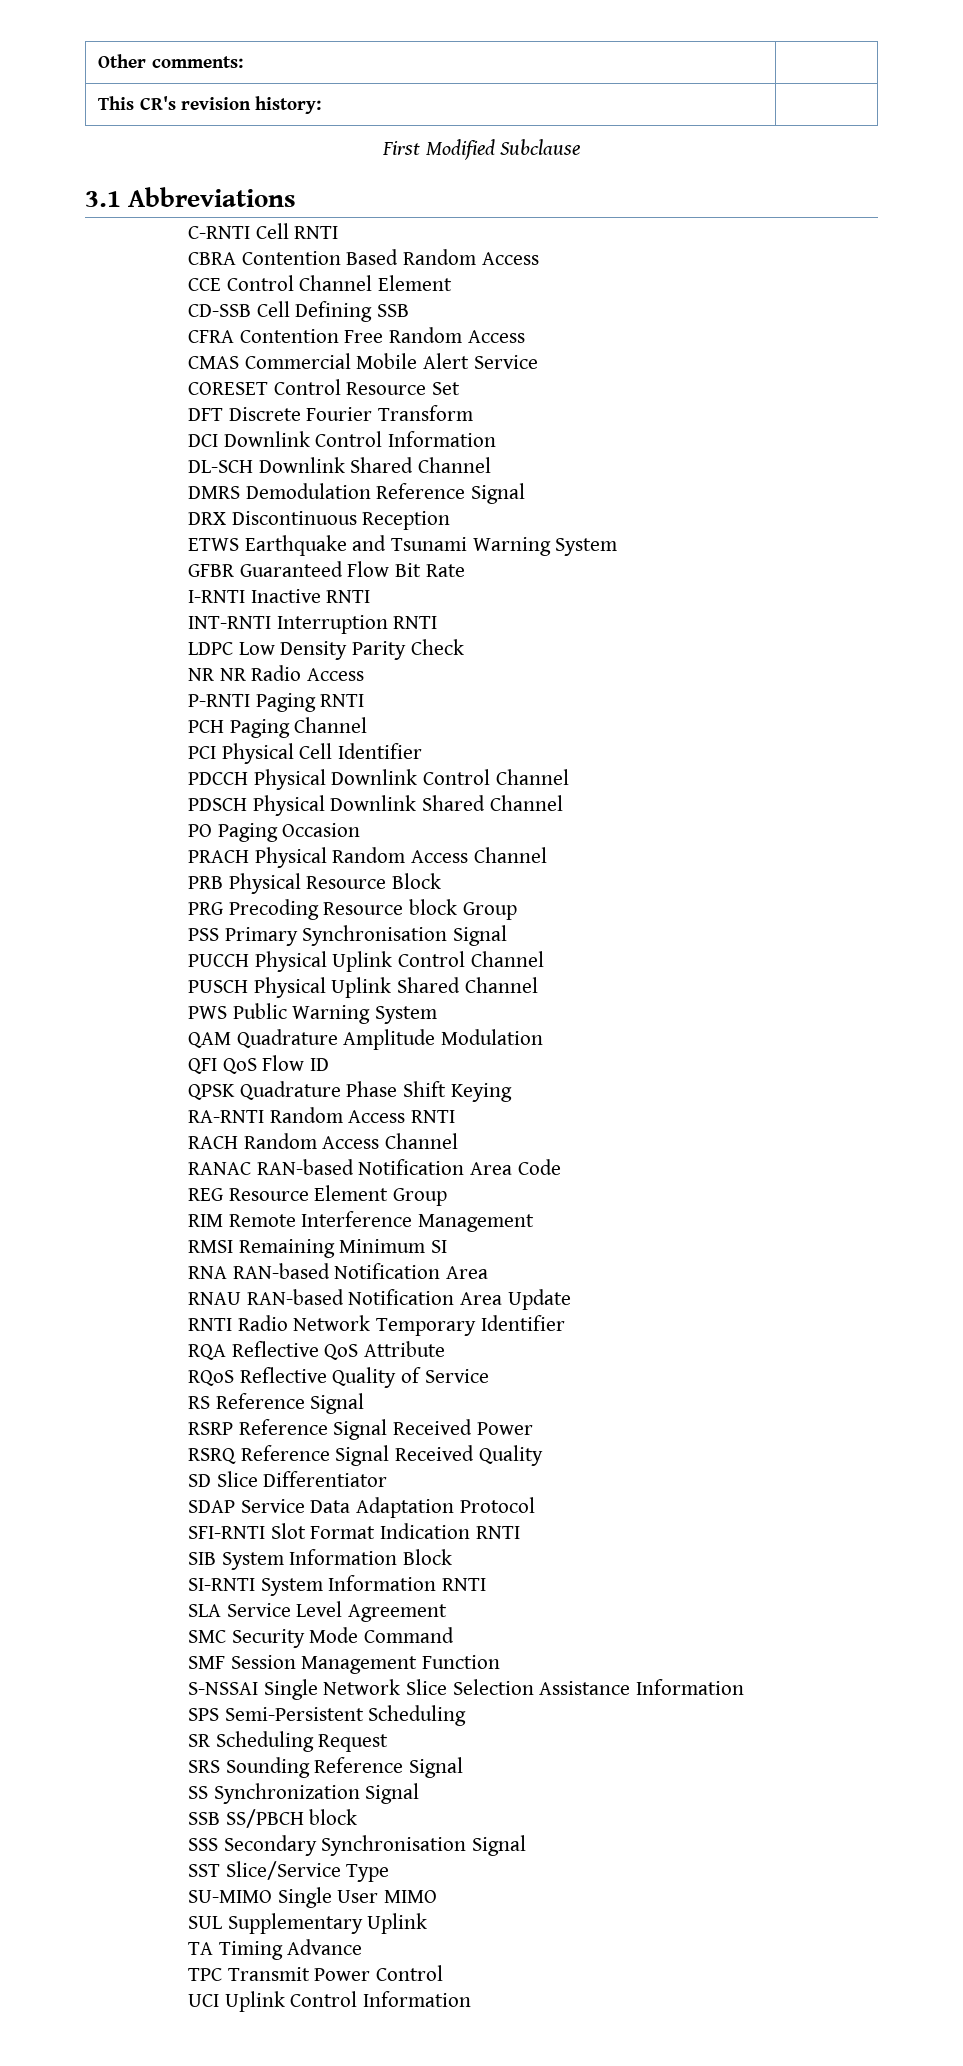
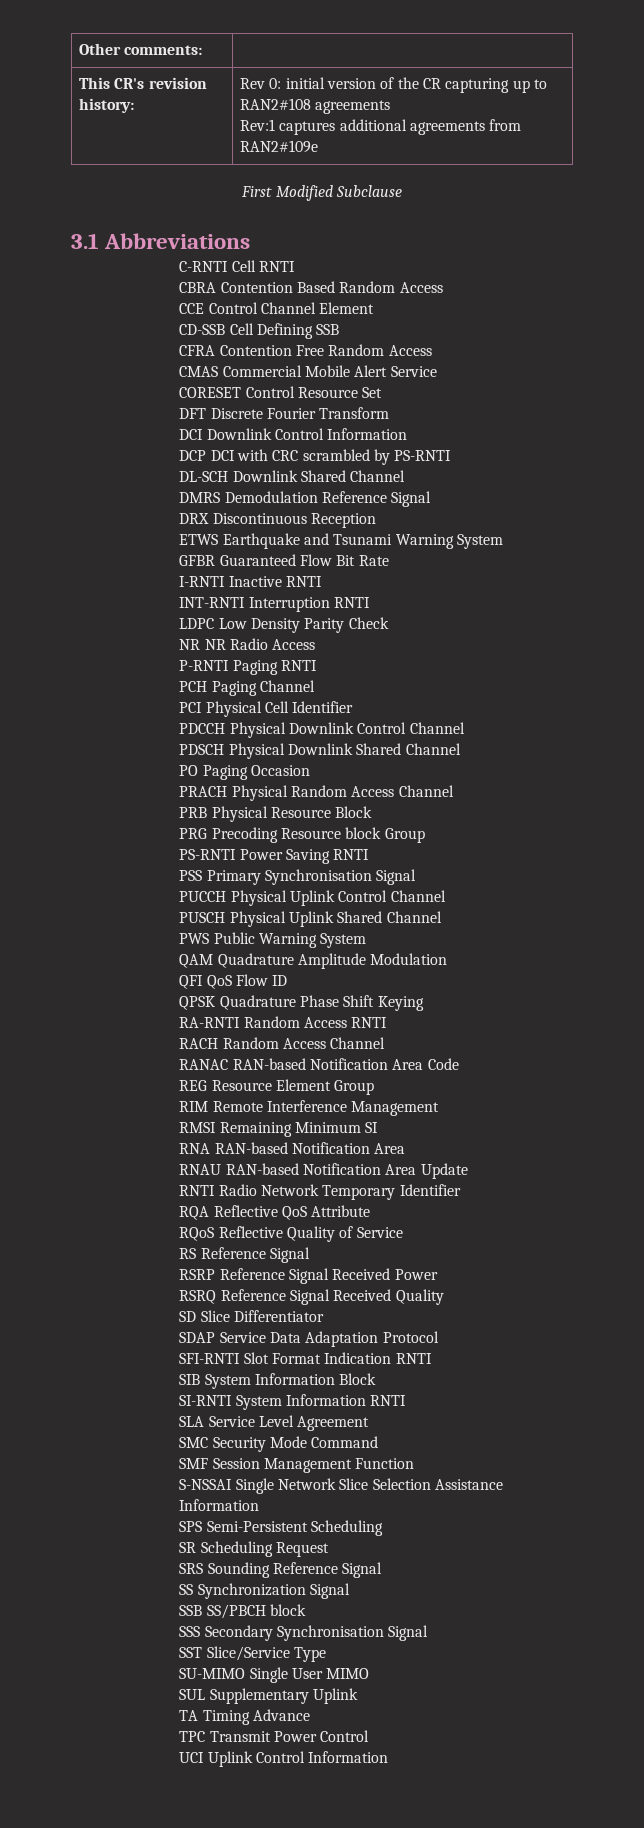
(321, 105) none -> [240,77,547,93] [240,98,391,114] [240,119,522,135] [240,140,319,153] Rev 0: initial version of the CR capturing up to RAN2#108 agreements // Rev:1 captures additional agreements from RAN2#109e
(497, 439) none -> [179,449,452,465] // DCP DCI with CRC scrambled by PS-RNTI
(517, 911) none -> [179,849,370,864] // PS-RNTI Power Saving RNTI

